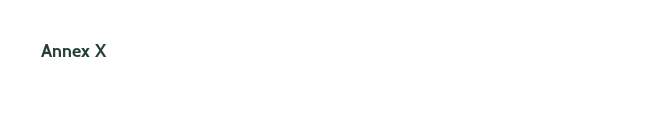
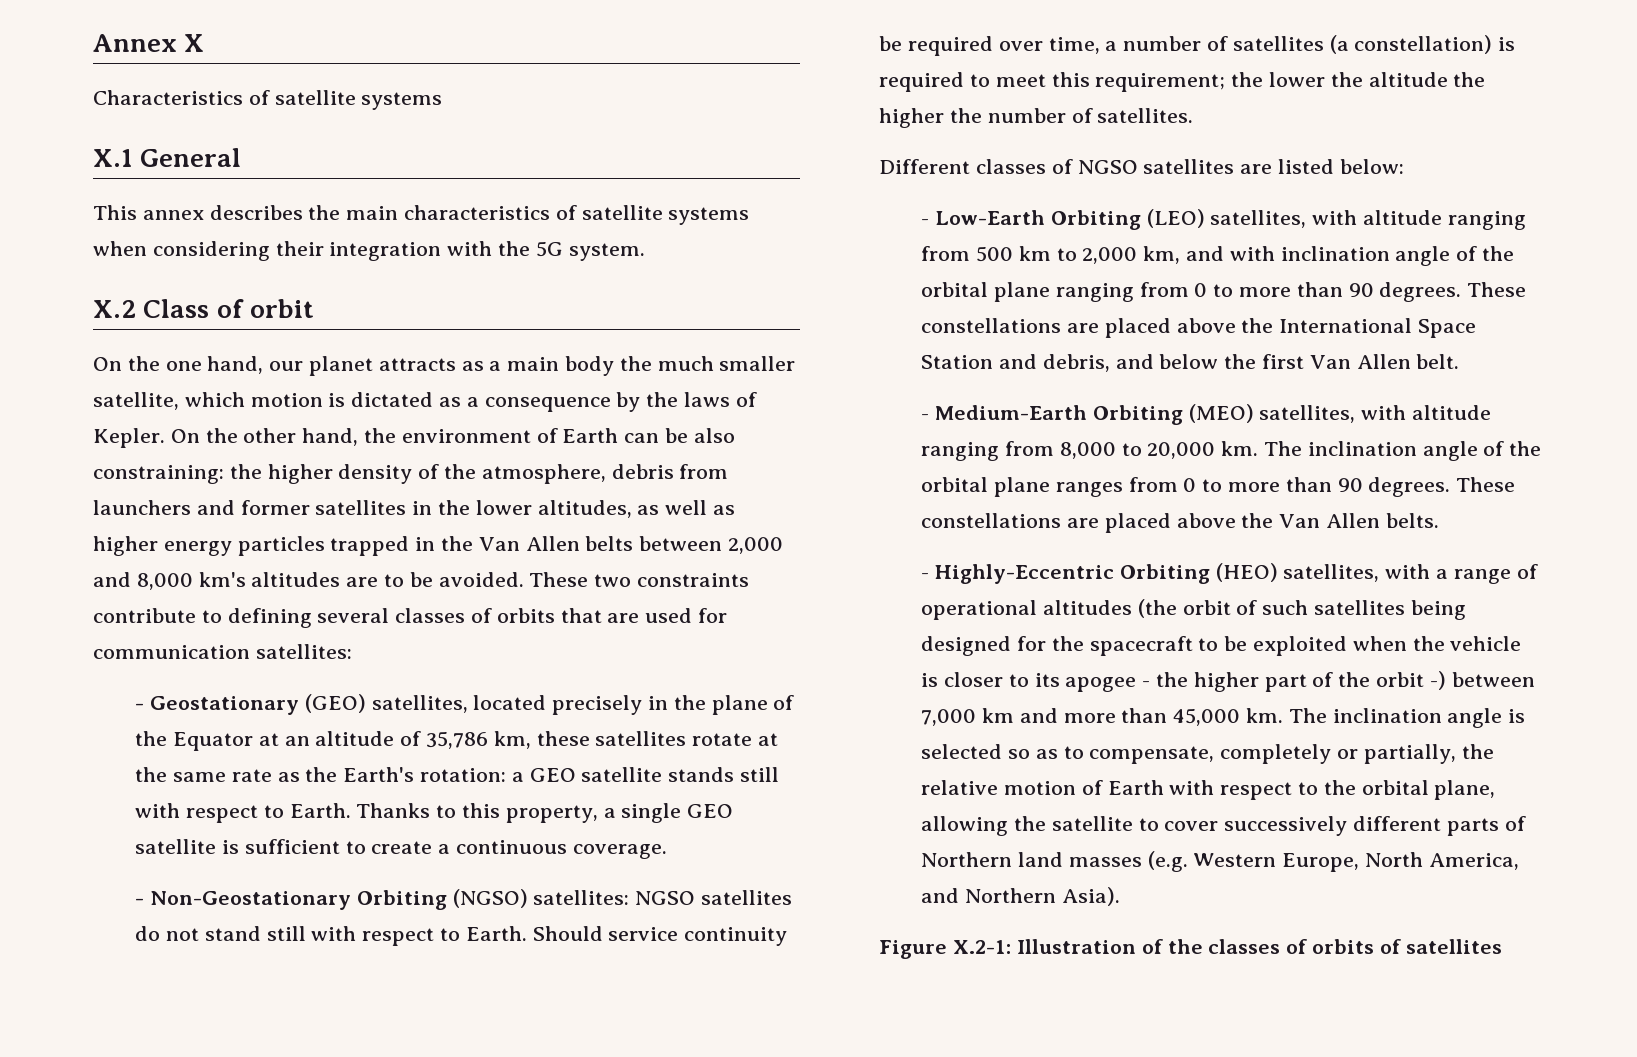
(107, 50) none -> [93,90,443,110] [93,148,242,167] [93,205,750,225] [93,241,645,261] [93,299,314,318] [93,356,796,376] [93,392,757,412] [93,428,735,448] [93,464,729,484] [93,500,736,518] [93,536,784,556] [93,572,750,590] [93,608,728,628] [93,644,352,659] [135,694,795,715] [135,731,778,751] [135,767,779,782] [135,803,734,823] [135,839,667,859] [135,889,792,910] [135,926,788,946] [879,35,1516,56] [879,72,1486,92] [879,108,1194,128] [879,159,1404,174] [921,209,1526,230] [921,246,1515,266] [921,282,1527,302] [921,318,1477,338] [921,354,1460,372] [921,404,1492,425] [921,441,1542,461] [921,477,1516,497] [921,513,1439,533] [921,563,1538,584] [921,599,1466,620] [921,636,1522,656] [921,671,1535,692] [921,708,1526,728] [921,744,1494,764] [921,780,1496,800] [921,816,1526,836] [921,851,1519,872] [921,887,1120,906] [879,939,1502,959] // Characteristics of satellite systems // X.1 General // This annex describes the main characteristics of satellite systems when considering their integration with the 5G system. // X.2 Class of orbit // On the one hand, our planet attracts as a main body the much smaller satellite, which motion is dictated as a consequence by the laws of Kepler. On the other hand, the environment of Earth can be also constraining: the higher density of the atmosphere, debris from launchers and former satellites in the lower altitudes, as well as higher energy particles trapped in the Van Allen belts between 2,000 and 8,000 km's altitudes are to be avoided. These two constraints contribute to defining several classes of orbits that are used for communication satellites: // - Geostationary (GEO) satellites, located precisely in the plane of the Equator at an altitude of 35,786 km, these satellites rotate at the same rate as the Earth's rotation: a GEO satellite stands still with respect to Earth. Thanks to this property, a single GEO satellite is sufficient to create a continuous coverage. // - Non-Geostationary Orbiting (NGSO) satellites: NGSO satellites do not stand still with respect to Earth. Should service continuity be required over time, a number of satellites (a constellation) is required to meet this requirement; the lower the altitude the higher the number of satellites. // Different classes of NGSO satellites are listed below: // - Low-Earth Orbiting (LEO) satellites, with altitude ranging from 500 km to 2,000 km, and with inclination angle of the orbital plane ranging from 0 to more than 90 degrees. These constellations are placed above the International Space Station and debris, and below the first Van Allen belt. // - Medium-Earth Orbiting (MEO) satellites, with altitude ranging from 8,000 to 20,000 km. The inclination angle of the orbital plane ranges from 0 to more than 90 degrees. These constellations are placed above the Van Allen belts. // - Highly-Eccentric Orbiting (HEO) satellites, with a range of operational altitudes (the orbit of such satellites being designed for the spacecraft to be exploited when the vehicle is closer to its apogee - the higher part of the orbit -) between 7,000 km and more than 45,000 km. The inclination angle is selected so as to compensate, completely or partially, the relative motion of Earth with respect to the orbital plane, allowing the satellite to cover successively different parts of Northern land masses (e.g. Western Europe, North America, and Northern Asia). // Figure X.2-1: Illustration of the classes of orbits of satellites

